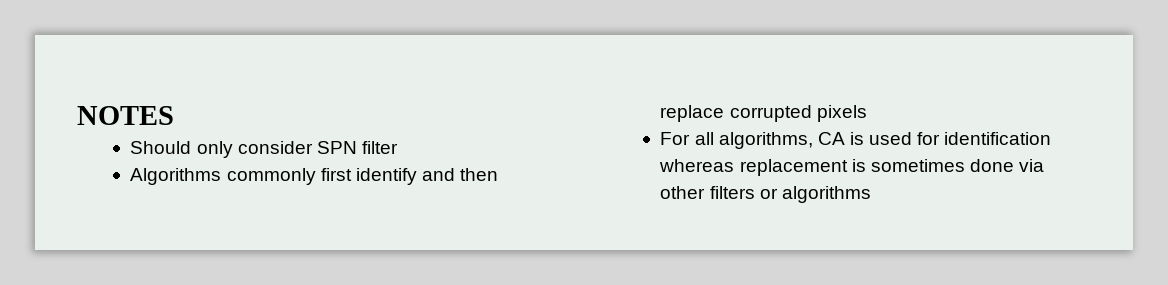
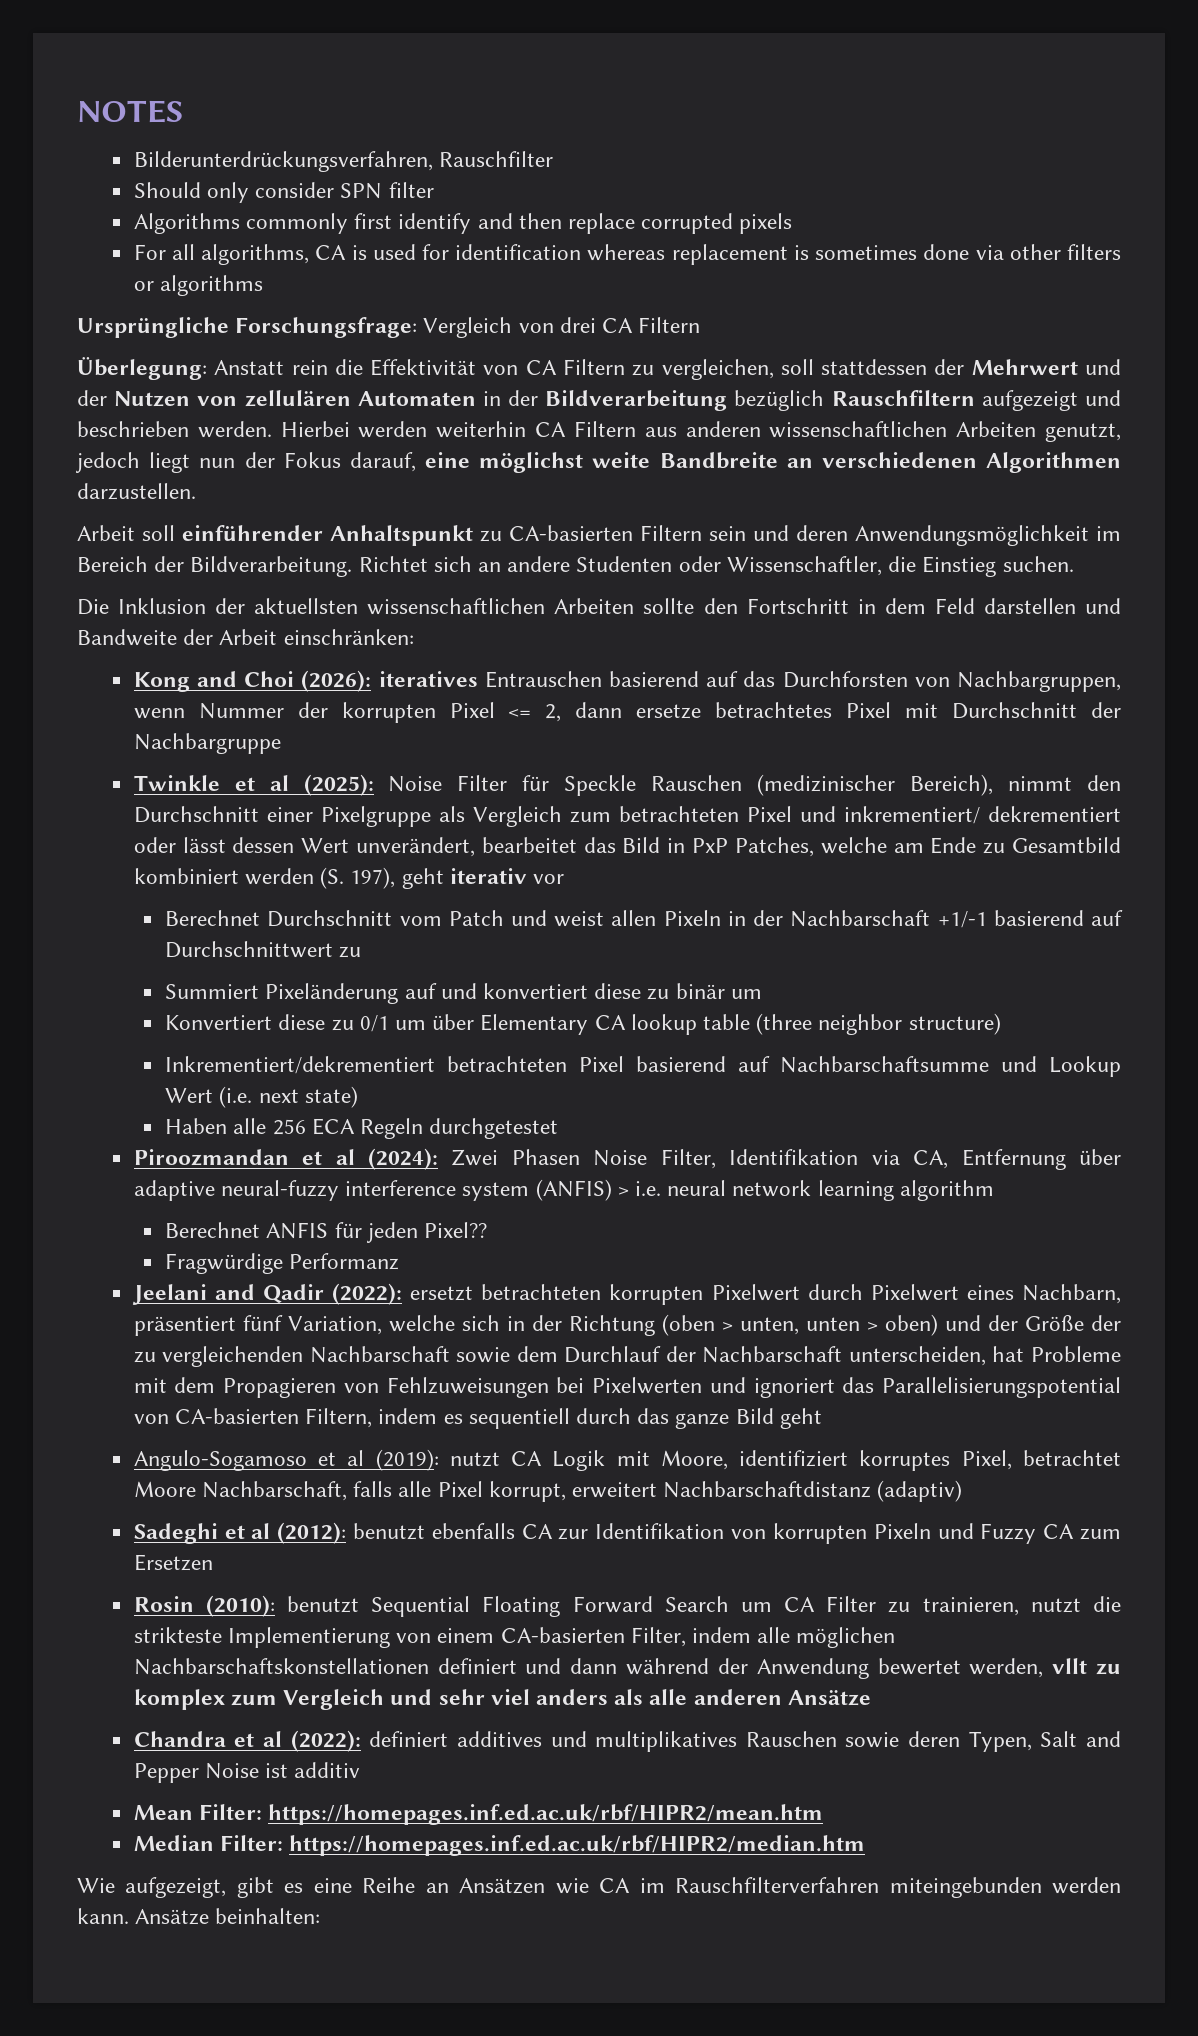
(174, 115) none -> [133,151,553,172] // Bilderunterdrückungsverfahren, Rauschfilter
(871, 194) none -> [77,317,701,338] [77,357,1122,380] [77,390,1122,411] [77,421,1121,442] [76,452,1121,473] [77,483,196,500] [77,525,1121,546] [77,556,1074,577] [77,598,1122,615] [77,629,414,646] [133,670,1121,692] [133,702,1121,723] [133,733,281,754] [133,774,1121,796] [133,806,1121,827] [133,837,1121,857] [133,867,564,889] [165,910,1123,928] [165,941,362,958] [165,983,762,1004] [165,1013,1001,1035] [165,1056,1121,1077] [165,1086,358,1108] [165,1118,559,1139] [133,1148,1122,1170] [133,1179,994,1201] [165,1222,487,1243] [165,1253,400,1274] [131,1283,1122,1305] [133,1314,1121,1336] [133,1346,1121,1367] [133,1377,1121,1398] [133,1408,822,1429] [133,1449,1121,1471] [133,1480,963,1502] [133,1522,1121,1544] [133,1554,213,1571] [133,1595,1121,1617] [133,1627,896,1648] [133,1658,1121,1679] [133,1689,871,1710] [133,1730,1121,1752] [133,1762,361,1783] [133,1804,824,1825] [133,1835,866,1856] [77,1877,1121,1898] [77,1908,321,1925] // Ursprüngliche Forschungsfrage: Vergleich von drei CA Filtern // Überlegung: Anstatt rein die Effektivität von CA Filtern zu vergleichen, soll stattdessen der Mehrwert und der Nutzen von zellulären Automaten in der Bildverarbeitung bezüglich Rauschfiltern aufgezeigt und beschrieben werden. Hierbei werden weiterhin CA Filtern aus anderen wissenschaftlichen Arbeiten genutzt, jedoch liegt nun der Fokus darauf, eine möglichst weite Bandbreite an verschiedenen Algorithmen darzustellen. // Arbeit soll einführender Anhaltspunkt zu CA-basierten Filtern sein und deren Anwendungsmöglichkeit im Bereich der Bildverarbeitung. Richtet sich an andere Studenten oder Wissenschaftler, die Einstieg suchen. // Die Inklusion der aktuellsten wissenschaftlichen Arbeiten sollte den Fortschritt in dem Feld darstellen und Bandweite der Arbeit einschränken: // Kong and Choi (2026): iteratives Entrauschen basierend auf das Durchforsten von Nachbargruppen, wenn Nummer der korrupten Pixel <= 2, dann ersetze betrachtetes Pixel mit Durchschnitt der Nachbargruppe // Twinkle et al (2025): Noise Filter für Speckle Rauschen (medizinischer Bereich), nimmt den Durchschnitt einer Pixelgruppe als Vergleich zum betrachteten Pixel und inkrementiert/ dekrementiert oder lässt dessen Wert unverändert, bearbeitet das Bild in PxP Patches, welche am Ende zu Gesamtbild kombiniert werden (S. 197), geht iterativ vor // Berechnet Durchschnitt vom Patch und weist allen Pixeln in der Nachbarschaft +1/-1 basierend auf Durchschnittwert zu // Summiert Pixeländerung auf und konvertiert diese zu binär um // Konvertiert diese zu 0/1 um über Elementary CA lookup table (three neighbor structure) // Inkrementiert/dekrementiert betrachteten Pixel basierend auf Nachbarschaftsumme und Lookup Wert (i.e. next state) // Haben alle 256 ECA Regeln durchgetestet // Piroozmandan et al (2024): Zwei Phasen Noise Filter, Identifikation via CA, Entfernung über adaptive neural-fuzzy interference system (ANFIS) > i.e. neural network learning algorithm // Berechnet ANFIS für jeden Pixel?? // Fragwürdige Performanz // Jeelani and Qadir (2022): ersetzt betrachteten korrupten Pixelwert durch Pixelwert eines Nachbarn, präsentiert fünf Variation, welche sich in der Richtung (oben > unten, unten > oben) und der Größe der zu vergleichenden Nachbarschaft sowie dem Durchlauf der Nachbarschaft unterscheiden, hat Probleme mit dem Propagieren von Fehlzuweisungen bei Pixelwerten und ignoriert das Parallelisierungspotential von CA-basierten Filtern, indem es sequentiell durch das ganze Bild geht // Angulo-Sogamoso et al (2019): nutzt CA Logik mit Moore, identifiziert korruptes Pixel, betrachtet Moore Nachbarschaft, falls alle Pixel korrupt, erweitert Nachbarschaftdistanz (adaptiv) // Sadeghi et al (2012): benutzt ebenfalls CA zur Identifikation von korrupten Pixeln und Fuzzy CA zum Ersetzen // Rosin (2010): benutzt Sequential Floating Forward Search um CA Filter zu trainieren, nutzt die strikteste Implementierung von einem CA-basierten Filter, indem alle möglichen Nachbarschaftskonstellationen definiert und dann während der Anwendung bewertet werden, vllt zu komplex zum Vergleich und sehr viel anders als alle anderen Ansätze // Chandra et al (2022): definiert additives und multiplikatives Rauschen sowie deren Typen, Salt and Pepper Noise ist additiv // Mean Filter: https://homepages.inf.ed.ac.uk/rbf/HIPR2/mean.htm // Median Filter: https://homepages.inf.ed.ac.uk/rbf/HIPR2/median.htm // Wie aufgezeigt, gibt es eine Reihe an Ansätzen wie CA im Rauschfilterverfahren miteingebunden werden kann. Ansätze beinhalten:

